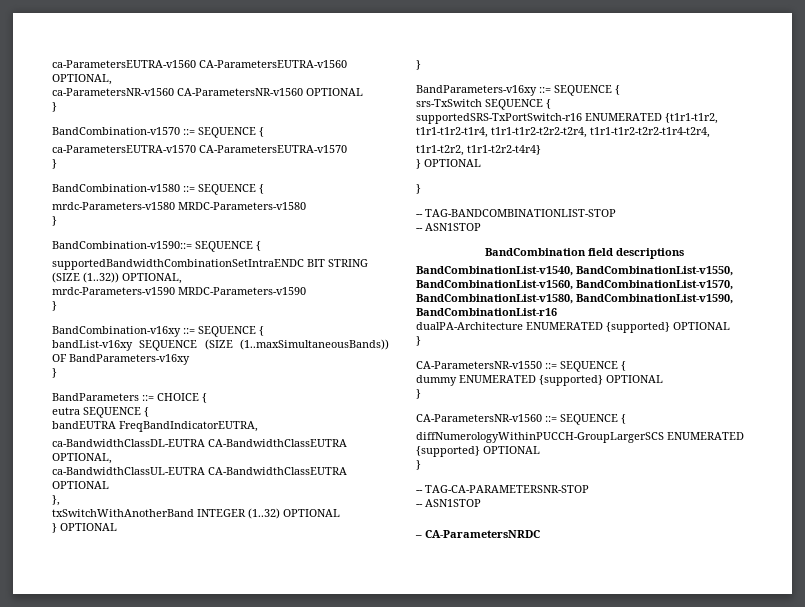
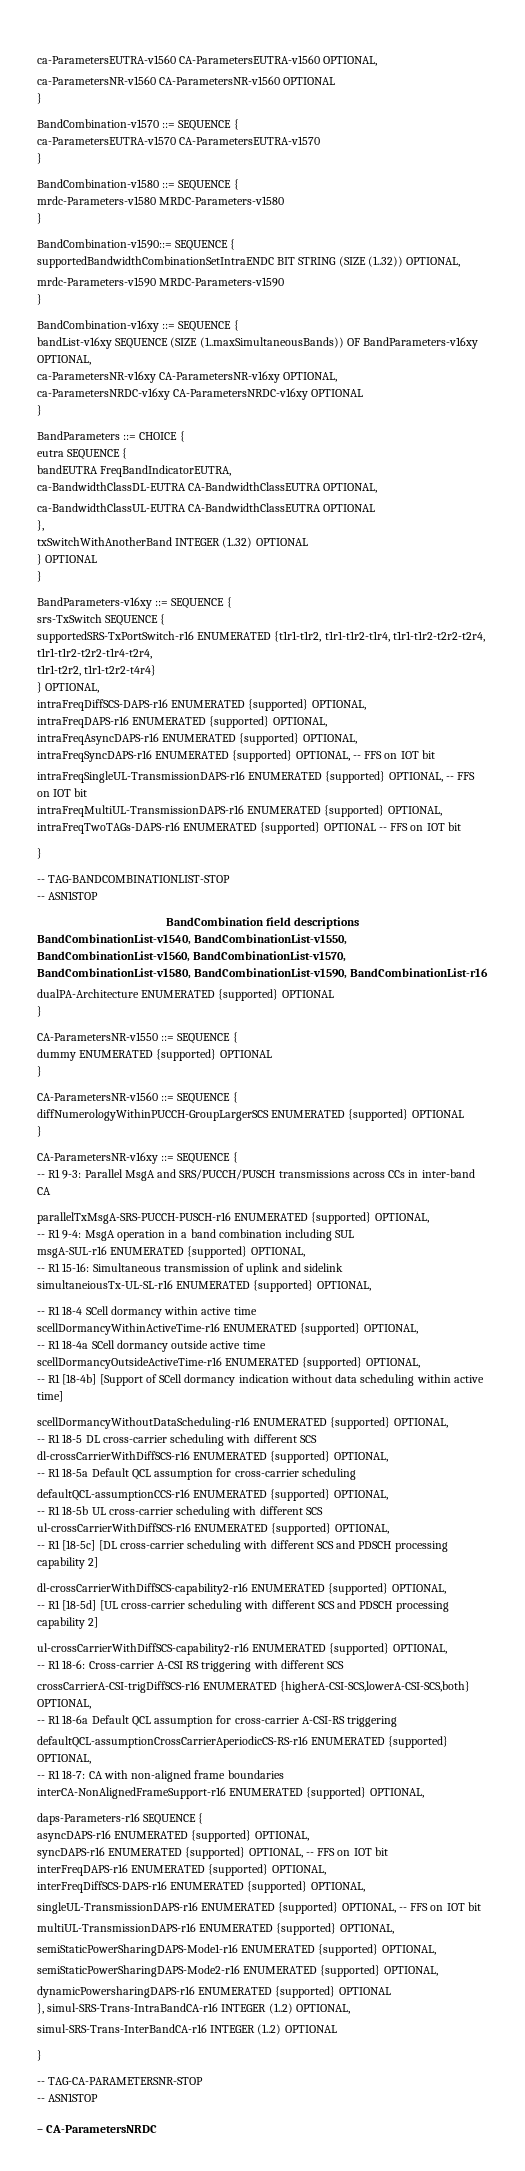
(190, 359) none -> [37,355,91,365] [37,371,338,383] [37,388,364,400] OPTIONAL, // ca-ParametersNR-v16xy CA-ParametersNR-v16xy OPTIONAL, // ca-ParametersNRDC-v16xy CA-ParametersNRDC-v16xy OPTIONAL
[424,159,481,167] OPTIONAL -> [45,683,100,693] [37,699,366,711] [37,716,327,728] [37,733,357,745] [37,750,435,762] [37,771,476,783] [37,788,88,797] [37,805,442,817] [37,822,461,834] OPTIONAL, // intraFreqDiffSCS-DAPS-r16 ENUMERATED {supported} OPTIONAL, // intraFreqDAPS-r16 ENUMERATED {supported} OPTIONAL, // intraFreqAsyncDAPS-r16 ENUMERATED {supported} OPTIONAL, // intraFreqSyncDAPS-r16 ENUMERATED {supported} OPTIONAL, -- FFS on IOT bit // intraFreqSingleUL-TransmissionDAPS-r16 ENUMERATED {supported} OPTIONAL, -- FFS on IOT bit // intraFreqMultiUL-TransmissionDAPS-r16 ENUMERATED {supported} OPTIONAL, intraFreqTwoTAGs-DAPS-r16 ENUMERATED {supported} OPTIONAL -- FFS on IOT bit
(421, 465) none -> [37,1152,238,1164] [37,1169,475,1181] [37,1187,51,1195] [37,1212,429,1224] [37,1229,355,1241] [37,1246,305,1258] [37,1263,343,1275] [37,1280,371,1292] [37,1306,257,1318] [37,1323,418,1335] [37,1340,266,1352] [37,1357,420,1369] [37,1374,484,1386] [37,1391,63,1402] [37,1417,448,1429] [37,1434,317,1446] [37,1451,388,1463] [37,1468,356,1480] [37,1489,388,1501] [37,1506,323,1518] [37,1523,389,1535] [37,1540,448,1552] [37,1557,99,1569] [37,1583,446,1595] [37,1600,449,1612] [37,1617,99,1629] [37,1643,447,1655] [37,1660,345,1672] [37,1681,471,1693] [37,1699,91,1709] [37,1715,398,1727] [37,1736,449,1748] [37,1754,91,1764] [37,1770,284,1782] [37,1787,424,1799] [37,1813,204,1825] [37,1830,309,1842] [37,1847,388,1859] [37,1864,326,1876] [37,1881,365,1893] [37,1902,481,1914] [37,1923,394,1935] [37,1944,436,1956] [37,1965,438,1977] [37,1986,391,1998] [37,2003,350,2014] [37,2024,337,2035] [37,2050,42,2061] // CA-ParametersNR-v16xy ::= SEQUENCE { // -- R1 9-3: Parallel MsgA and SRS/PUCCH/PUSCH transmissions across CCs in inter-band CA // parallelTxMsgA-SRS-PUCCH-PUSCH-r16 ENUMERATED {supported} OPTIONAL, // -- R1 9-4: MsgA operation in a band combination including SUL // msgA-SUL-r16 ENUMERATED {supported} OPTIONAL, // -- R1 15-16: Simultaneous transmission of uplink and sidelink // simultaneiousTx-UL-SL-r16 ENUMERATED {supported} OPTIONAL, // -- R1 18-4 SCell dormancy within active time // scellDormancyWithinActiveTime-r16 ENUMERATED {supported} OPTIONAL, // -- R1 18-4a SCell dormancy outside active time // scellDormancyOutsideActiveTime-r16 ENUMERATED {supported} OPTIONAL, // -- R1 [18-4b] [Support of SCell dormancy indication without data scheduling within active time] // scellDormancyWithoutDataScheduling-r16 ENUMERATED {supported} OPTIONAL, // -- R1 18-5 DL cross-carrier scheduling with different SCS // dl-crossCarrierWithDiffSCS-r16 ENUMERATED {supported} OPTIONAL, // -- R1 18-5a Default QCL assumption for cross-carrier scheduling // defaultQCL-assumptionCCS-r16 ENUMERATED {supported} OPTIONAL, // -- R1 18-5b UL cross-carrier scheduling with different SCS // ul-crossCarrierWithDiffSCS-r16 ENUMERATED {supported} OPTIONAL, // -- R1 [18-5c] [DL cross-carrier scheduling with different SCS and PDSCH processing capability 2] // dl-crossCarrierWithDiffSCS-capability2-r16 ENUMERATED {supported} OPTIONAL, // -- R1 [18-5d] [UL cross-carrier scheduling with different SCS and PDSCH processing capability 2] // ul-crossCarrierWithDiffSCS-capability2-r16 ENUMERATED {supported} OPTIONAL, // -- R1 18-6: Cross-carrier A-CSI RS triggering with different SCS // crossCarrierA-CSI-trigDiffSCS-r16 ENUMERATED {higherA-CSI-SCS,lowerA-CSI-SCS,both} OPTIONAL, // -- R1 18-6a Default QCL assumption for cross-carrier A-CSI-RS triggering // defaultQCL-assumptionCrossCarrierAperiodicCS-RS-r16 ENUMERATED {supported} OPTIONAL, // -- R1 18-7: CA with non-aligned frame boundaries // interCA-NonAlignedFrameSupport-r16 ENUMERATED {supported} OPTIONAL, // daps-Parameters-r16 SEQUENCE { // asyncDAPS-r16 ENUMERATED {supported} OPTIONAL, // syncDAPS-r16 ENUMERATED {supported} OPTIONAL, -- FFS on IOT bit // interFreqDAPS-r16 ENUMERATED {supported} OPTIONAL, // interFreqDiffSCS-DAPS-r16 ENUMERATED {supported} OPTIONAL, // singleUL-TransmissionDAPS-r16 ENUMERATED {supported} OPTIONAL, -- FFS on IOT bit // multiUL-TransmissionDAPS-r16 ENUMERATED {supported} OPTIONAL, // semiStaticPowerSharingDAPS-Mode1-r16 ENUMERATED {supported} OPTIONAL, // semiStaticPowerSharingDAPS-Mode2-r16 ENUMERATED {supported} OPTIONAL, // dynamicPowersharingDAPS-r16 ENUMERATED {supported} OPTIONAL // }, simul-SRS-Trans-IntraBandCA-r16 INTEGER (1..2) OPTIONAL, // simul-SRS-Trans-InterBandCA-r16 INTEGER (1..2) OPTIONAL // }

